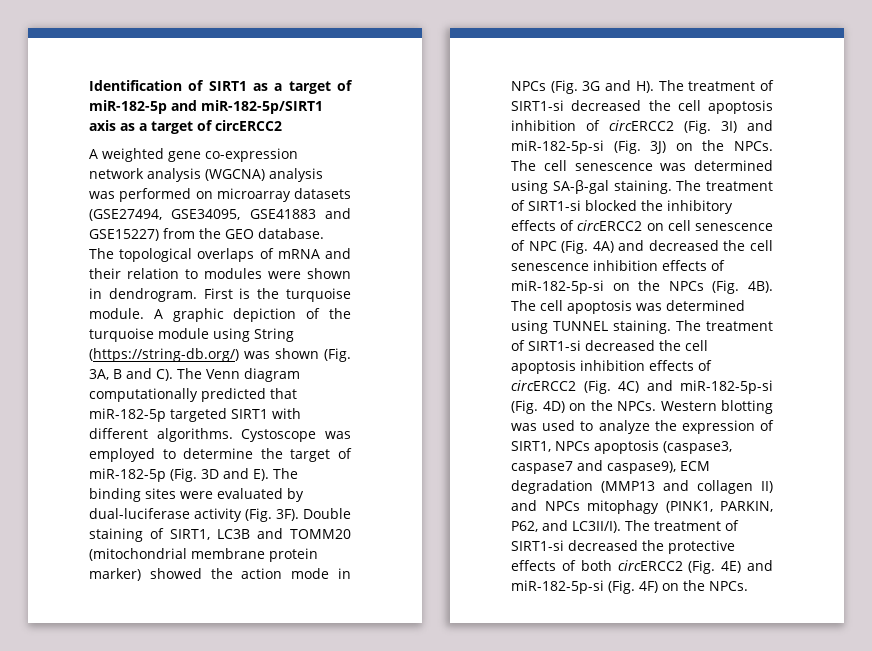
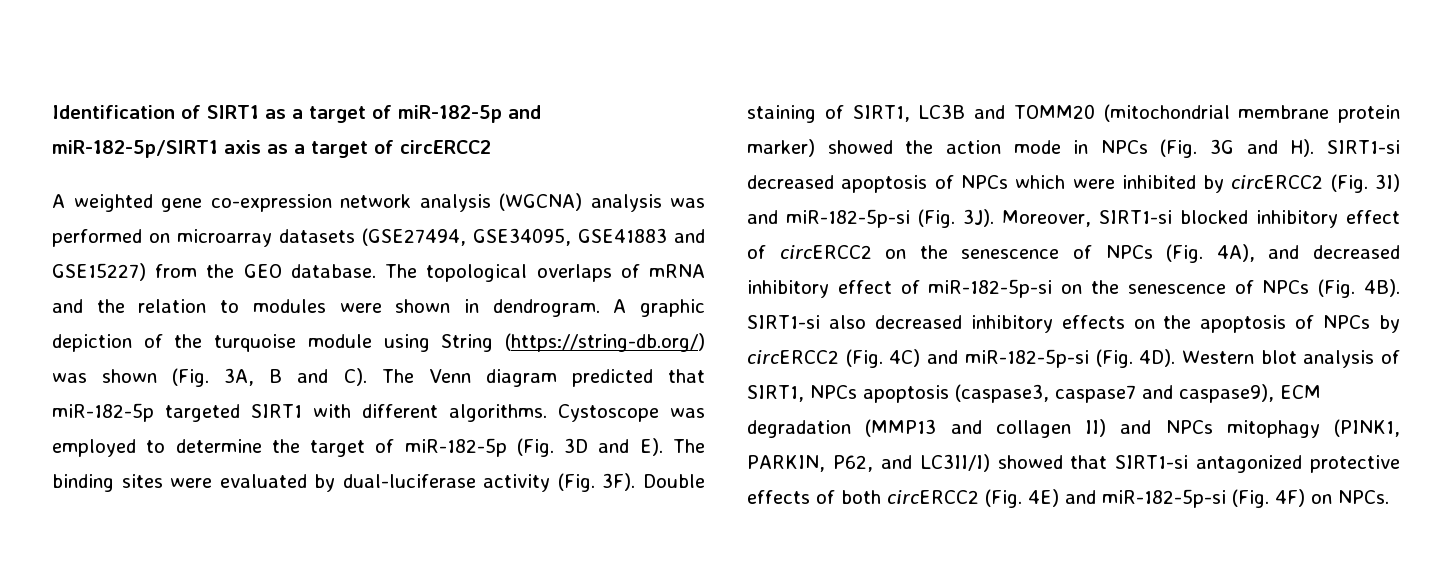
[89,268,121,279] their -> [96,299,125,313] the
[203,288,351,302] [89,308,144,319] First is the turquoise module. -> (600, 308) none
[89,388,198,402] computationally -> (557, 378) none
[658,80,774,91] [511,100,773,114] [511,120,600,131] The treatment of SIRT1-si decreased the cell apoptosis inhibition of -> [1327,140,1400,154] [747,175,1225,193] SIRT1-si decreased apoptosis of NPCs which were inhibited by
[650,140,773,154] [511,160,773,171] [511,180,773,194] [511,200,733,214] [511,220,556,231] 3J) on the NPCs. The cell senescence was determined using SA-β-gal staining. The treatment of SIRT1-si blocked the inhibitory effects -> [963,209,1400,228] 3J). Moreover, SIRT1-si blocked inhibitory effect
[667,220,773,231] [511,240,773,254] [511,260,707,271] cell senescence of NPC (Fig. 4A) and decreased the cell senescence inhibition effects -> [919,244,1400,263] [747,280,892,298] the senescence of NPCs (Fig. 4A), and decreased inhibitory effect
(661, 285) none -> [1127,280,1254,294] senescence of
[511,300,745,314] [511,320,773,334] [511,340,708,351] [511,360,712,374] The cell apoptosis was determined using TUNNEL staining. The treatment of SIRT1-si decreased the cell apoptosis inhibition effects of -> [747,315,1400,333] SIRT1-si also decreased inhibitory effects on the apoptosis of NPCs by
[542,400,773,414] [511,420,755,434] 4D) on the NPCs. Western blotting was used to analyze the expression -> [1139,349,1375,368] 4D). Western blot analysis
[572,520,739,533] [511,540,664,551] LC3II/I). The treatment of SIRT1-si decreased the -> [919,454,1303,473] LC3II/I) showed that SIRT1-si antagonized
[683,580,705,591] the -> (1332, 499) none

